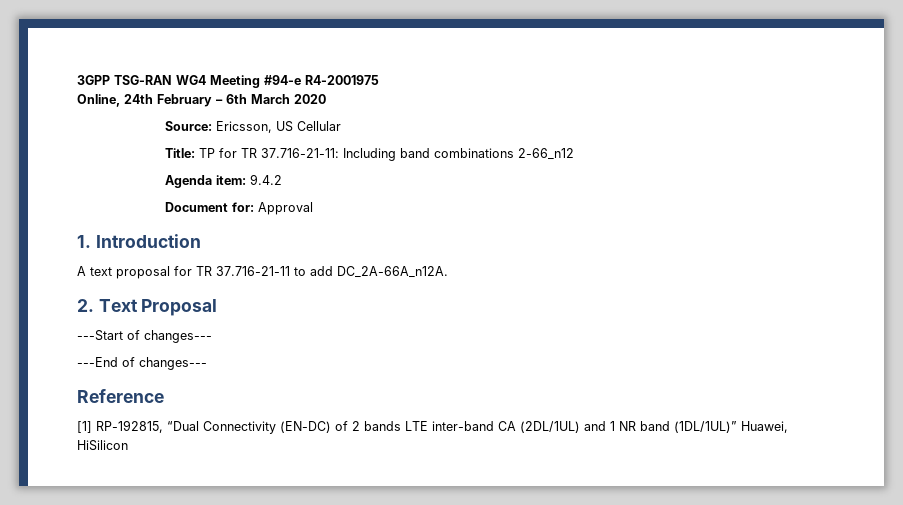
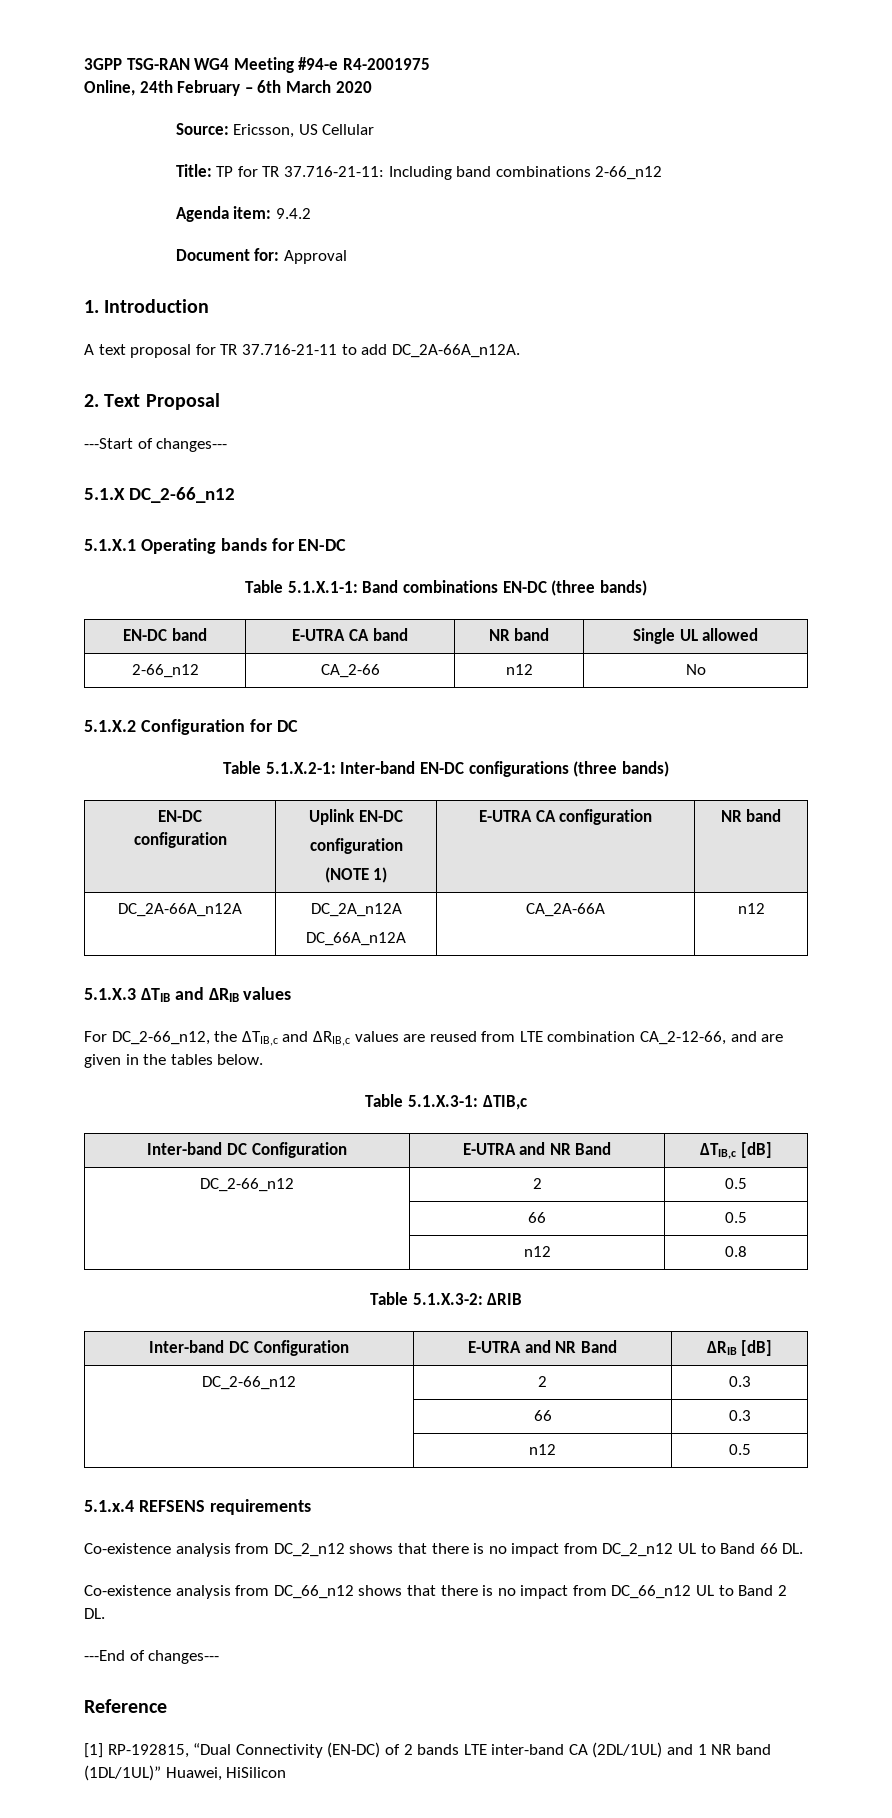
(212, 336) none -> [84,487,235,503] [84,538,347,554] [245,580,647,596] [123,628,207,641] [292,628,408,641] [488,628,550,641] [632,628,759,644] [131,664,199,678] [320,664,380,678] [505,664,533,675] [685,664,706,675] [84,719,298,735] [223,761,669,777] [158,810,202,822] [133,832,227,848] [309,809,403,825] [309,838,403,854] [324,867,388,883] [478,809,653,825] [720,809,782,822] [118,903,242,917] [310,903,402,917] [306,932,406,946] [526,903,605,917] [737,903,765,914] [84,987,292,1002] [84,1031,784,1046] [84,1054,264,1068] [365,1094,527,1110] [147,1142,347,1158] [462,1142,612,1155] [700,1142,772,1159] [200,1178,294,1192] [532,1178,542,1189] [725,1178,747,1189] [528,1212,546,1223] [725,1212,747,1223] [523,1246,551,1257] [725,1246,747,1257] [369,1292,523,1305] [149,1340,349,1356] [468,1340,617,1353] [706,1340,773,1356] [202,1376,296,1390] [538,1376,547,1387] [728,1376,751,1387] [533,1410,552,1421] [728,1410,751,1421] [529,1444,556,1455] [728,1444,751,1455] [84,1499,311,1515] [84,1543,804,1557] [84,1585,787,1599] [84,1608,105,1619] // 5.1.X DC_2-66_n12 // 5.1.X.1 Operating bands for EN-DC // Table 5.1.X.1-1: Band combinations EN-DC (three bands) // EN-DC band | E-UTRA CA band | NR band | Single UL allowed // 2-66_n12 | CA_2-66 | n12 | No // 5.1.X.2 Configuration for DC // Table 5.1.X.2-1: Inter-band EN-DC configurations (three bands) // EN-DC // configuration | Uplink EN-DC // configuration // (NOTE 1) | E-UTRA CA configuration | NR band // DC_2A-66A_n12A | DC_2A_n12A // DC_66A_n12A | CA_2A-66A | n12 // 5.1.X.3 ∆TIB and ∆RIB values // For DC_2-66_n12, the ΔTIB,c and ΔRIB,c values are reused from LTE combination CA_2-12-66, and are given in the tables below. // Table 5.1.X.3-1: ΔTIB,c // Inter-band DC Configuration | E-UTRA and NR Band | ΔTIB,c [dB] // DC_2-66_n12 | 2 | 0.5 // | 66 | 0.5 // | n12 | 0.8 // Table 5.1.X.3-2: ΔRIB // Inter-band DC Configuration | E-UTRA and NR Band | ΔRIB [dB] // DC_2-66_n12 | 2 | 0.3 // | 66 | 0.3 // | n12 | 0.5 // 5.1.x.4 REFSENS requirements // Co-existence analysis from DC_2_n12 shows that there is no impact from DC_2_n12 UL to Band 66 DL. // Co-existence analysis from DC_66_n12 shows that there is no impact from DC_66_n12 UL to Band 2 DL.

